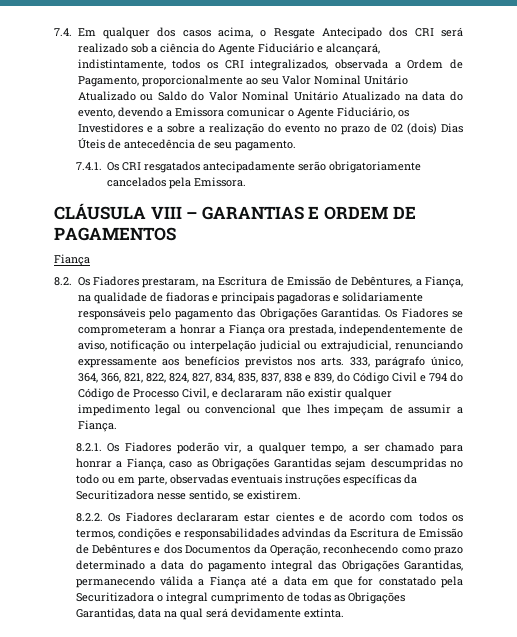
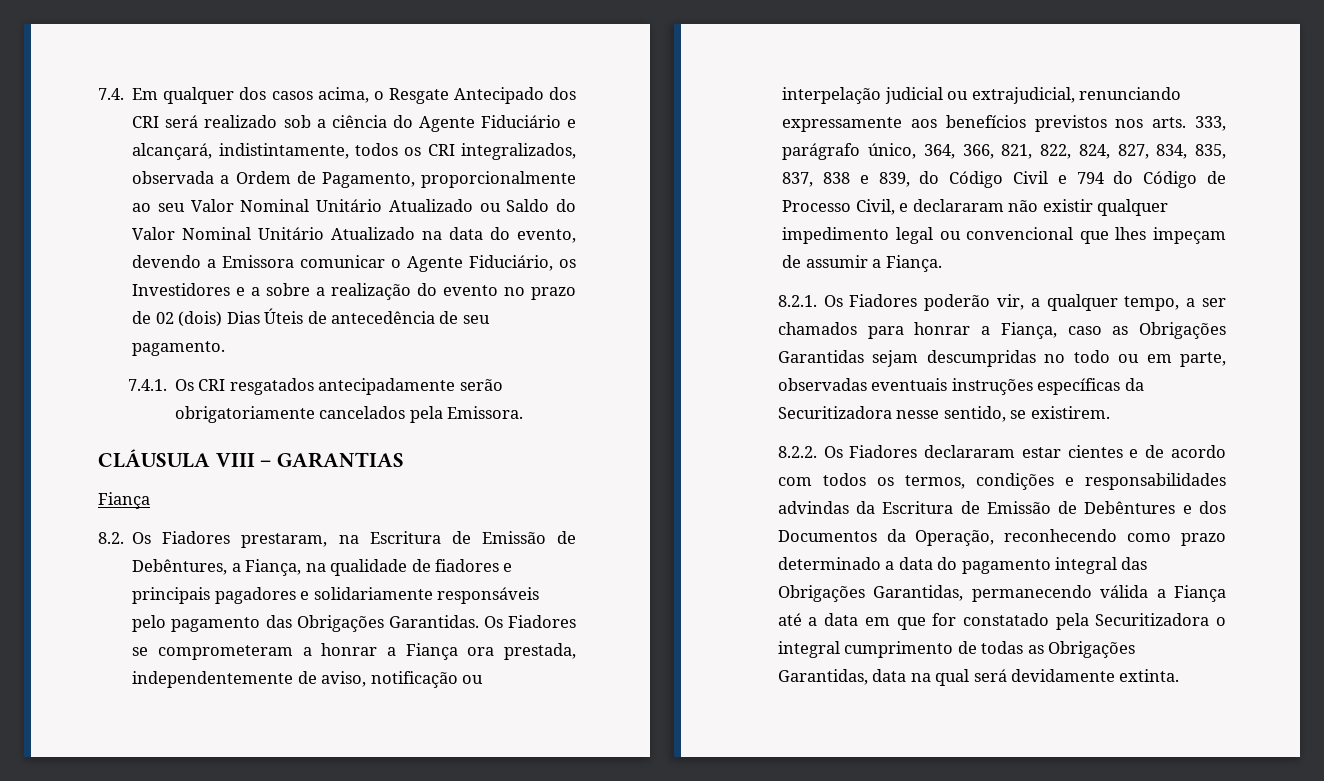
[308,206,416,220] [54,227,176,241] E ORDEM DE PAGAMENTOS -> (405, 460) none
[165,292,209,302] fiadoras -> [434,559,499,572] fiadores
[276,292,330,304] pagadoras -> [214,587,296,604] pagadores
[385,442,435,452] chamado -> [777,322,857,335] chamados

